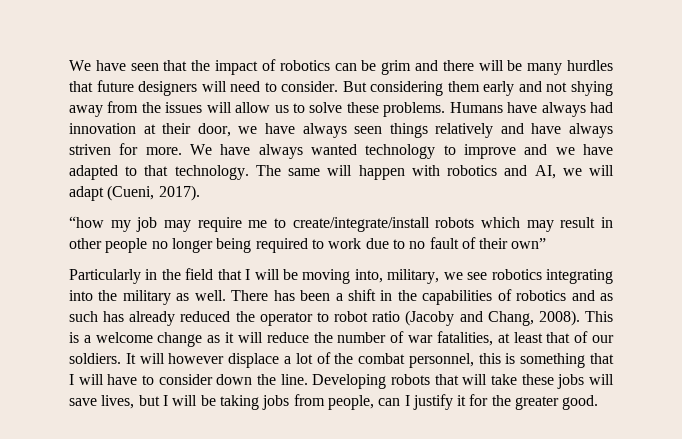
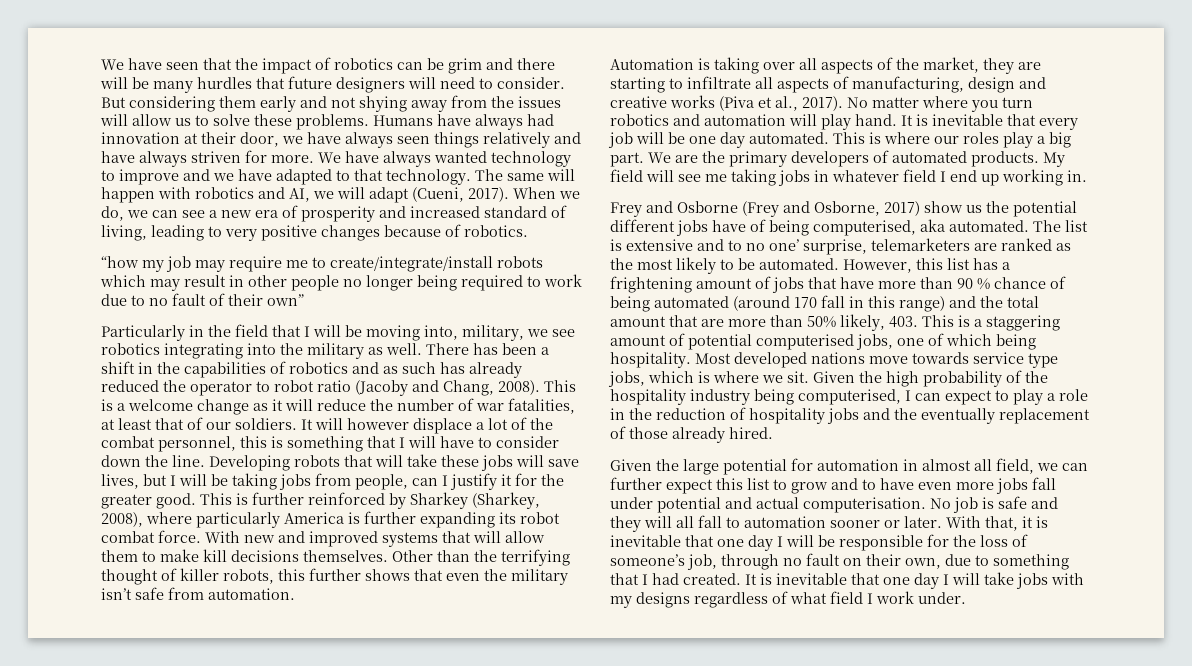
(200, 193) none -> [513,187,580,199] [101,205,567,222] [101,224,528,241] When we do, we can see a new era of prosperity and increased standard of living, leading to very positive changes because of robotics.
(599, 402) none -> [200,492,540,509] [101,511,560,528] [101,530,545,547] [101,549,570,566] [101,568,568,585] [101,587,295,600] [610,57,1041,74] [610,76,1046,93] [610,95,1033,112] [610,114,1078,130] [608,132,1071,148] [610,150,1065,167] [610,169,1087,186] [610,201,1077,217] [610,219,1088,236] [610,238,1071,255] [610,257,1010,274] [610,276,1066,293] [610,295,1039,312] [610,314,1060,331] [610,333,1036,350] [610,352,1058,368] [608,370,1048,387] [610,389,1088,405] [610,407,1090,424] [610,426,773,443] [610,458,1088,475] [610,477,1056,494] [610,496,1058,513] [610,515,1048,532] [610,534,1028,551] [610,553,1069,570] [610,572,1084,589] [610,591,966,608] This is further reinforced by Sharkey (Sharkey, 2008), where particularly America is further expanding its robot combat force. With new and improved systems that will allow them to make kill decisions themselves. Other than the terrifying thought of killer robots, this further shows that even the military isn’t safe from automation. // Automation is taking over all aspects of the market, they are starting to infiltrate all aspects of manufacturing, design and creative works (Piva et al., 2017). No matter where you turn robotics and automation will play hand. It is inevitable that every job will be one day automated. This is where our roles play a big part. We are the primary developers of automated products. My field will see me taking jobs in whatever field I end up working in. // Frey and Osborne (Frey and Osborne, 2017) show us the potential different jobs have of being computerised, aka automated. The list is extensive and to no one’ surprise, telemarketers are ranked as the most likely to be automated. However, this list has a frightening amount of jobs that have more than 90 % chance of being automated (around 170 fall in this range) and the total amount that are more than 50% likely, 403. This is a staggering amount of potential computerised jobs, one of which being hospitality. Most developed nations move towards service type jobs, which is where we sit. Given the high probability of the hospitality industry being computerised, I can expect to play a role in the reduction of hospitality jobs and the eventually replacement of those already hired. // Given the large potential for automation in almost all field, we can further expect this list to grow and to have even more jobs fall under potential and actual computerisation. No job is safe and they will all fall to automation sooner or later. With that, it is inevitable that one day I will be responsible for the loss of someone’s job, through no fault on their own, due to something that I had created. It is inevitable that one day I will take jobs with my designs regardless of what field I work under.

